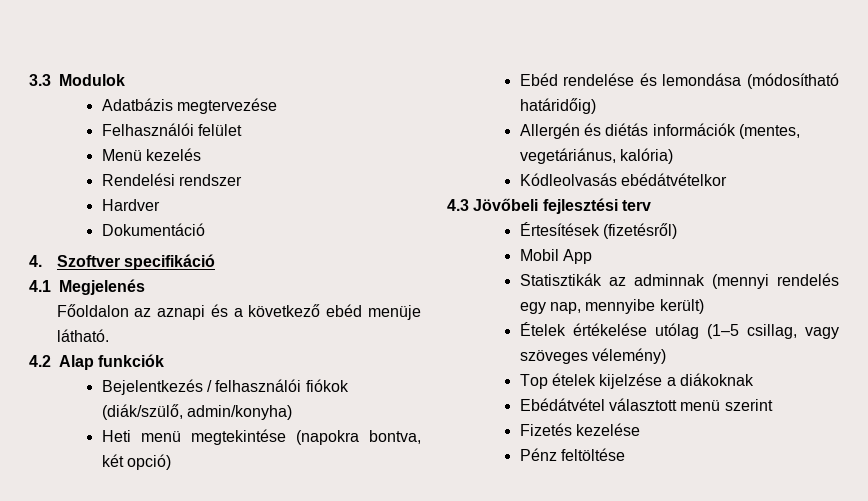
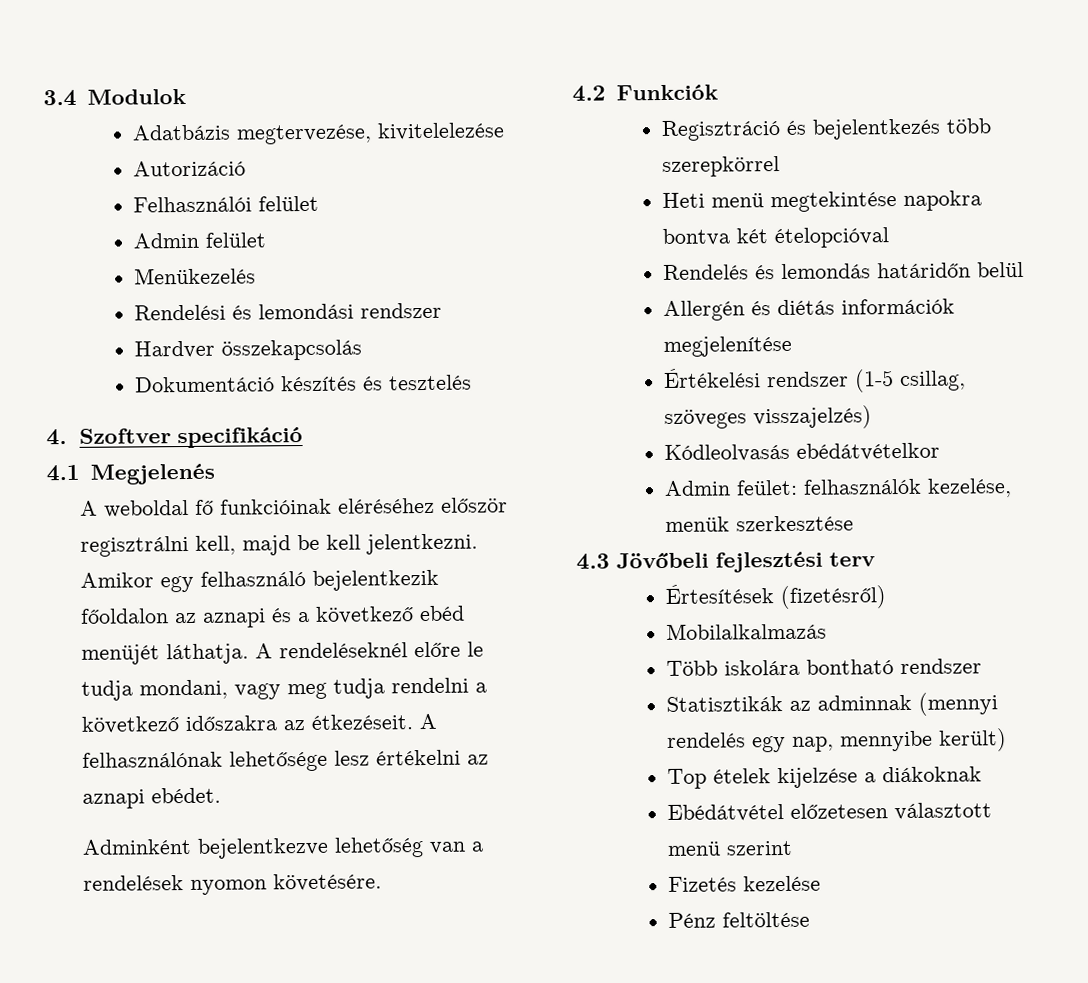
[29,74,51,86] 3.3 -> [43,89,77,107] 3.4
[177,98,278,114] megtervezése -> [236,122,506,145] [133,160,247,177] megtervezése, kivitelelezése // Autorizáció
[101,148,202,161] Menü kezelés -> [133,232,267,249] [134,267,257,285] Admin felület // Menükezelés
(175, 179) none -> [232,303,355,320] és lemondási
(160, 205) none -> [221,339,363,361] összekapcsolás
(205, 229) none -> [281,374,473,392] készítés és tesztelés
[56,304,129,317] Főoldalon -> [79,497,508,518] [79,533,478,557] [79,569,439,593] [79,608,169,624] A weboldal fő funkcióinak eléréséhez először regisztrálni kell, majd be kell jelentkezni. Amikor egy felhasználó bejelentkezik főoldalon
[368,305,421,320] [56,329,109,342] [29,354,165,370] [101,379,349,395] [101,404,293,420] [101,429,422,445] [101,454,172,470] [519,73,839,89] [519,98,596,114] [519,123,801,139] [519,148,674,164] [519,173,728,186] menüje látható. // 4.2 Alap funkciók // Bejelentkezés / felhasználói fiókok (diák/szülő, admin/konyha) // Heti menü megtekintése (napokra bontva, két opció) // Ebéd rendelése és lemondása (módosítható határidőig) // Allergén és diétás információk (mentes, vegetáriánus, kalória) // Kódleolvasás ebédátvételkor -> [80,641,484,665] [80,677,487,701] [80,713,437,734] [81,749,489,772] [81,787,221,809] [81,837,484,859] [82,873,382,895] [572,84,718,102] [661,118,993,141] [662,156,781,177] [662,190,983,213] [662,227,890,249] [663,261,1025,280] [663,298,956,321] [663,335,793,357] [663,368,967,393] [664,405,873,430] [664,442,941,462] [664,478,1013,498] [665,515,855,532] menüjét láthatja. A rendeléseknél előre le tudja mondani, vagy meg tudja rendelni a következő időszakra az étkezéseit. A felhasználónak lehetősége lesz értékelni az aznapi ebédet. // Adminként bejelentkezve lehetőség van a rendelések nyomon követésére. // 4.2 Funkciók // Regisztráció és bejelentkezés több szerepkörrel // Heti menü megtekintése napokra bontva két ételopcióval // Rendelés és lemondás határidőn belül // Allergén és diétás információk megjelenítése // Értékelési rendszer (1-5 csillag, szöveges visszajelzés) // Kódleolvasás ebédátvételkor // Admin feület: felhasználók kezelése, menük szerkesztése
[519,249,593,264] Mobil App -> [666,622,828,640] [666,658,983,676] Mobilalkalmazás // Több iskolára bontható rendszer
[519,322,839,339] [519,348,667,364] // Ételek értékelése utólag (1–5 csillag, vagy szöveges vélemény) -> (1008, 740) none
(605, 404) none -> [790,803,889,819] előzetesen

